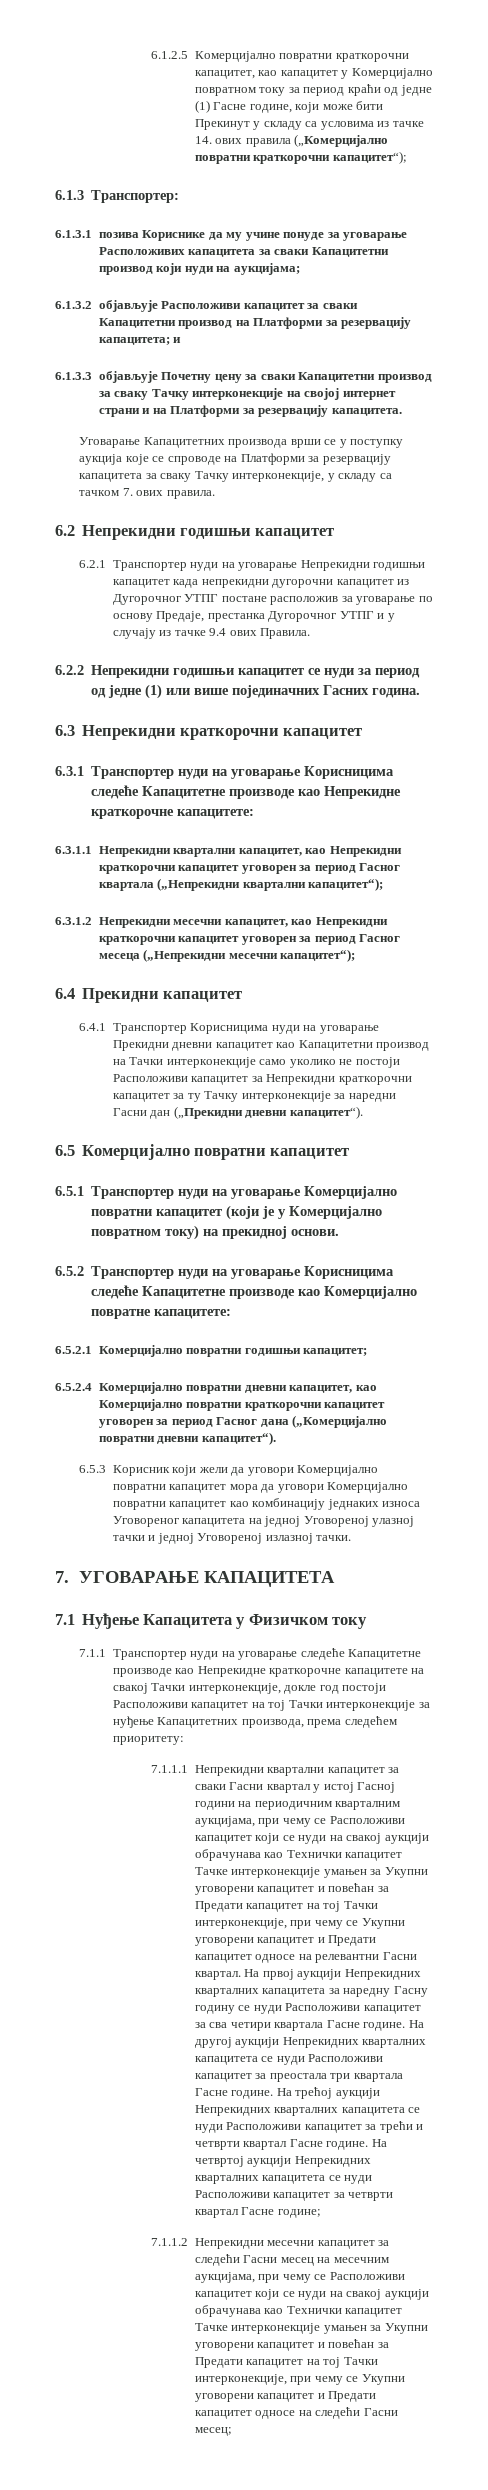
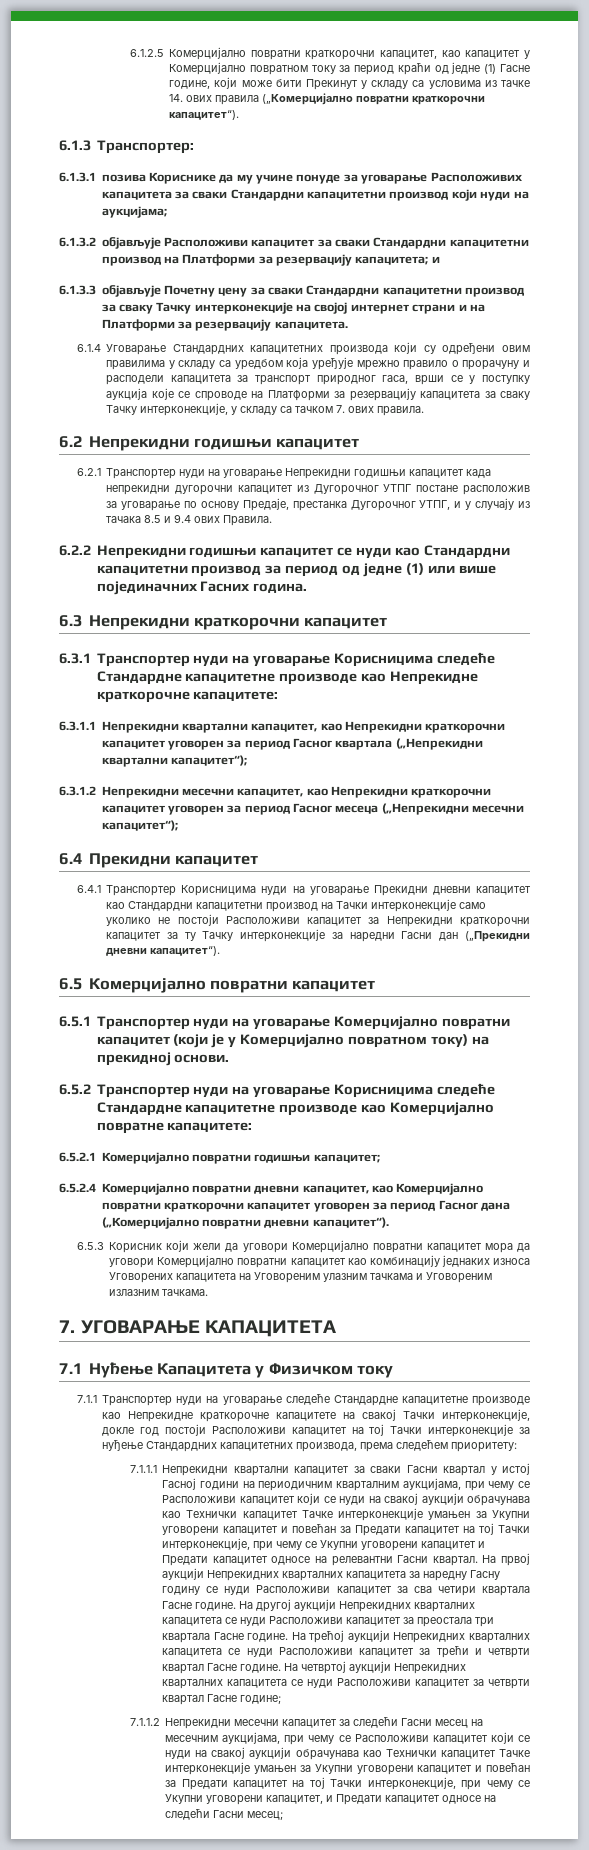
[332,151,407,164] капацитет“); -> [169,110,240,120] капацитет“).
[311,247,389,257] Капацитетни -> [230,189,386,201] Стандардни капацитетни
[98,318,176,328] Капацитетни -> [373,237,529,249] Стандардни капацитетни
[298,372,376,382] Капацитетни -> [306,285,462,297] Стандардни капацитетни
[79,437,288,448] Уговарање Капацитетних производа -> [76,342,530,355] [106,357,531,370] [106,375,409,385] 6.1.4 Уговарање Стандардних капацитетних производа који су одређени овим правилима у складу са уредбом која уређује мрежно правило о прорачуну и расподели капацитета за транспорт природног гаса,
[339,611,374,619] УТПГ -> [419,500,451,510] УТПГ,
[174,630,206,636] тачке -> [106,515,172,523] тачака 8.5 и
(354, 673) none -> [395,545,510,559] [96,565,262,577] као Стандардни капацитетни производ
[141,786,226,799] Капацитетне -> [96,671,276,685] Стандардне капацитетне
[298,1040,373,1051] Капацитетни -> [128,901,264,912] Стандардни капацитетни
[141,1286,226,1299] Капацитетне -> [96,1102,276,1116] Стандардне капацитетне
[112,1516,179,1527] Уговореног -> [109,1272,174,1283] Уговорених
[264,1516,415,1527] [112,1533,352,1544] једној Уговореној улазној тачки и једној Уговореној излазној тачки. -> [254,1272,493,1283] [109,1289,209,1296] Уговореним улазним тачкама и Уговореним излазним тачкама.
[348,1649,422,1660] Капацитетне -> [333,1395,468,1406] Стандардне капацитетне
[157,1717,239,1728] Капацитетних -> [146,1441,294,1452] Стандардних капацитетних
[257,2393,315,2402] капацитет -> [266,1795,324,1804] капацитет,

